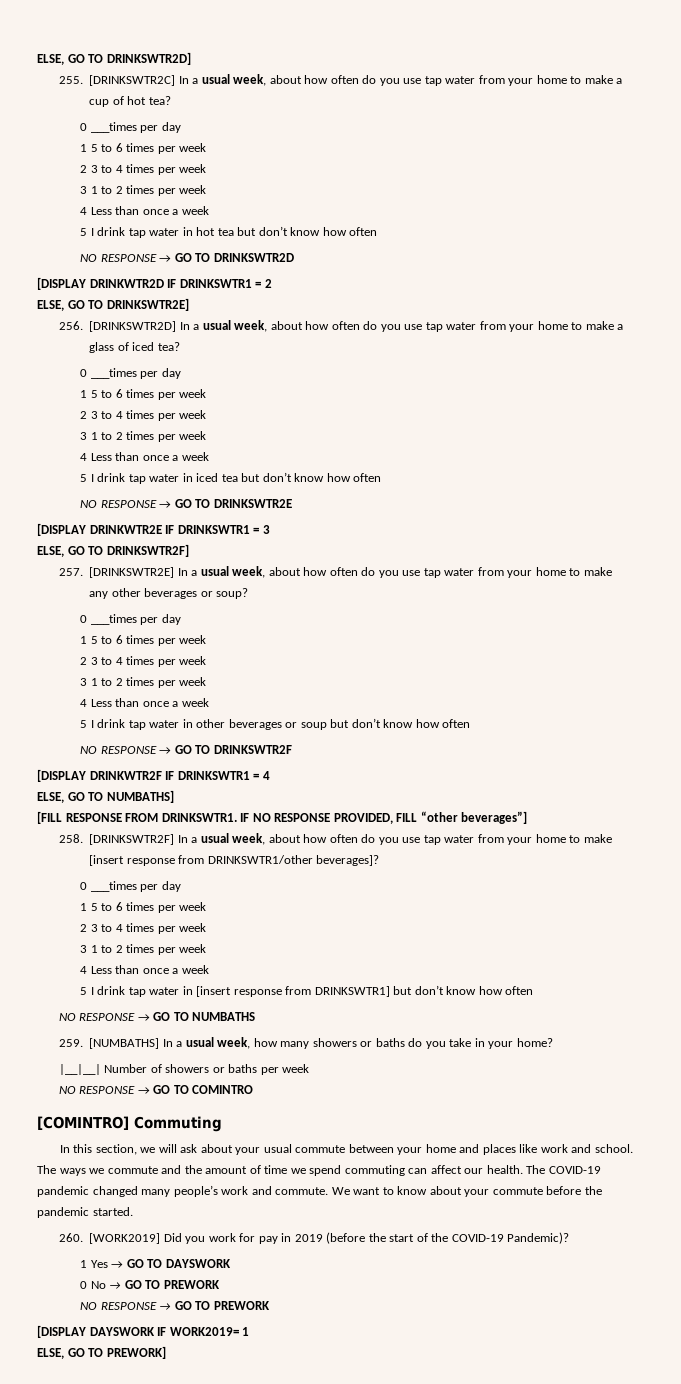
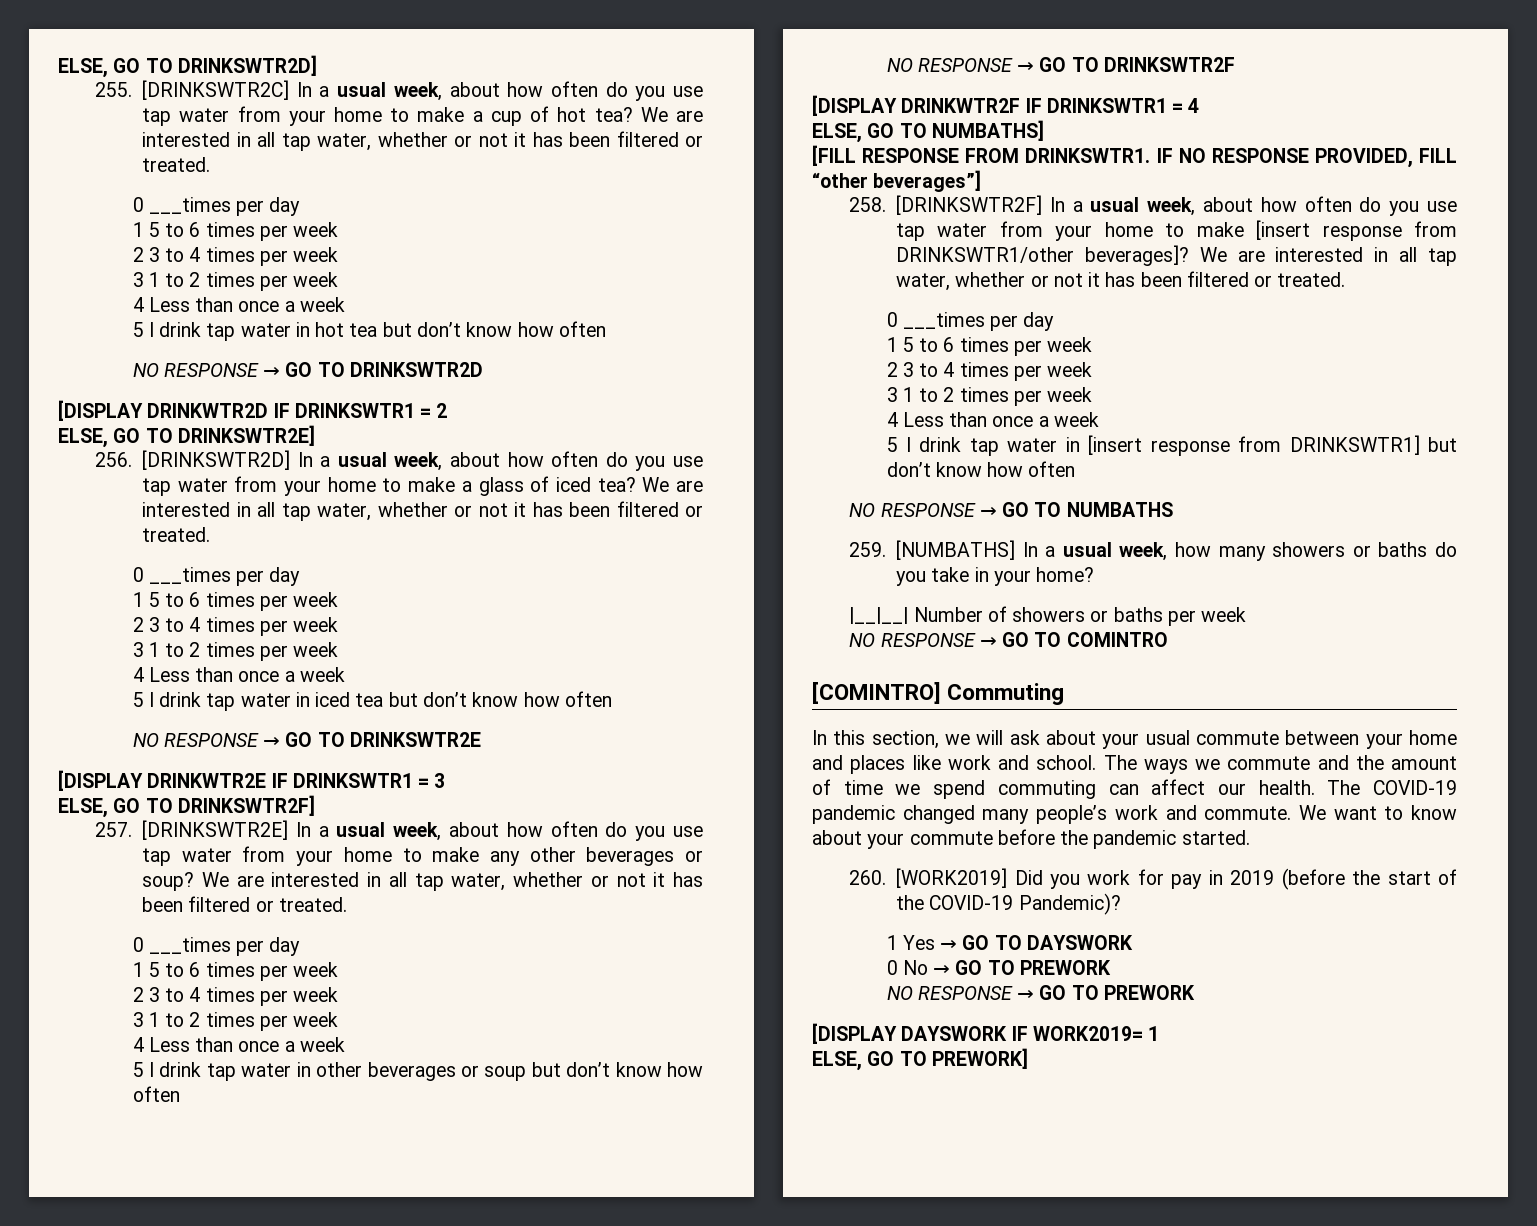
(171, 100) none -> [640,107,703,122] [142,131,703,151] [142,157,211,172] We are interested in all tap water, whether or not it has been filtered or treated.
(180, 346) none -> [642,477,704,492] [142,501,703,521] [142,527,211,542] We are interested in all tap water, whether or not it has been filtered or treated.
(249, 593) none -> [201,872,704,891] [142,896,347,912] We are interested in all tap water, whether or not it has been filtered or treated.
(380, 860) none -> [1199,247,1457,266] [896,271,1346,291] We are interested in all tap water, whether or not it has been filtered or treated.

